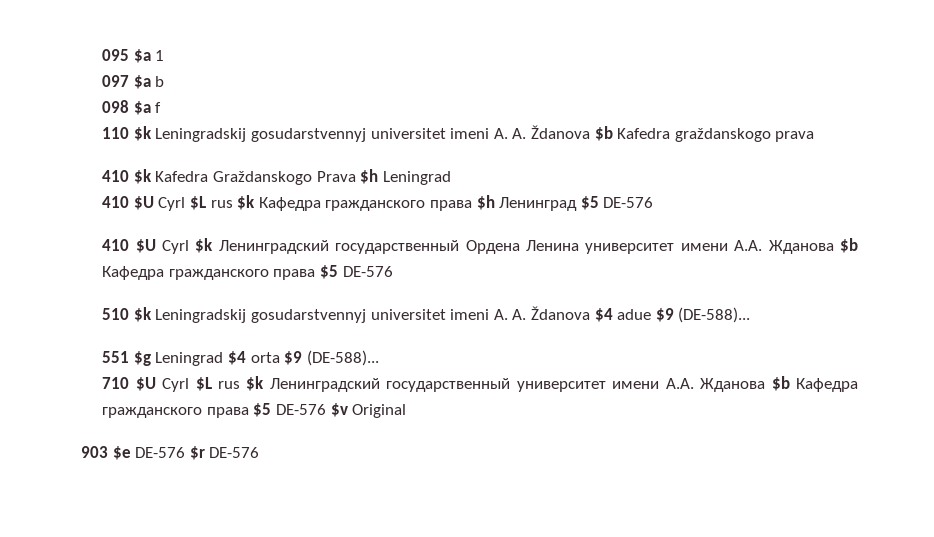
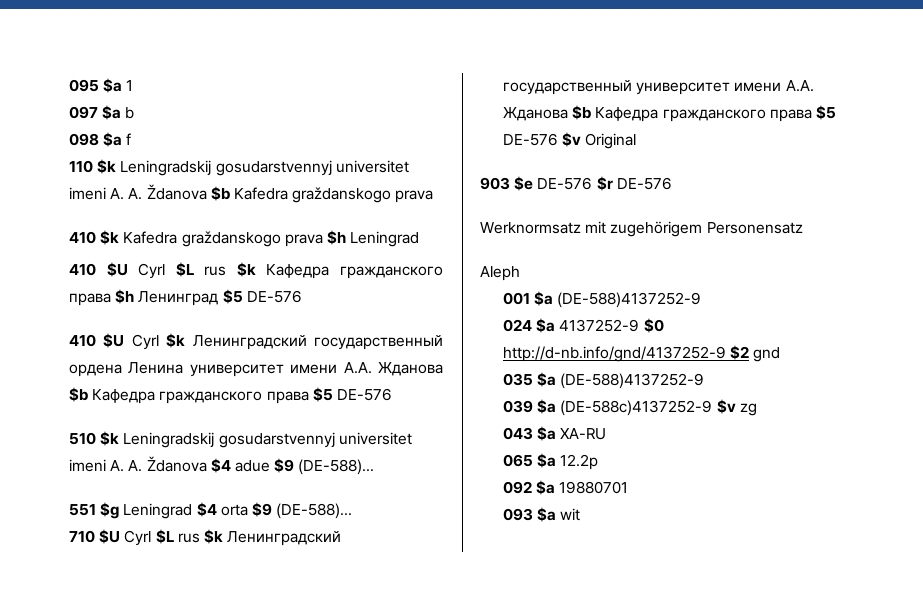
[212,171,356,185] Graždanskogo Prava -> [181,231,323,247] graždanskogo prava
[465,240,520,254] Ордена -> [69,364,123,377] oрдена
(260, 452) none -> [480,221,803,237] [480,266,520,281] [503,291,702,308] [503,318,664,333] [503,345,781,362] [503,372,705,389] [503,399,757,416] [503,426,607,441] [503,453,599,470] [503,480,629,495] [503,507,581,522] // Werknormsatz mit zugehörigem Personensatz // Aleph // 001 $a (DE-588)4137252-9 // 024 $a 4137252-9 $0 http://d-nb.info/gnd/4137252-9 $2 gnd // 035 $a (DE-588)4137252-9 // 039 $a (DE-588c)4137252-9 $v zg // 043 $a XA-RU // 065 $a 12.2p // 092 $a 19880701 // 093 $a wit

